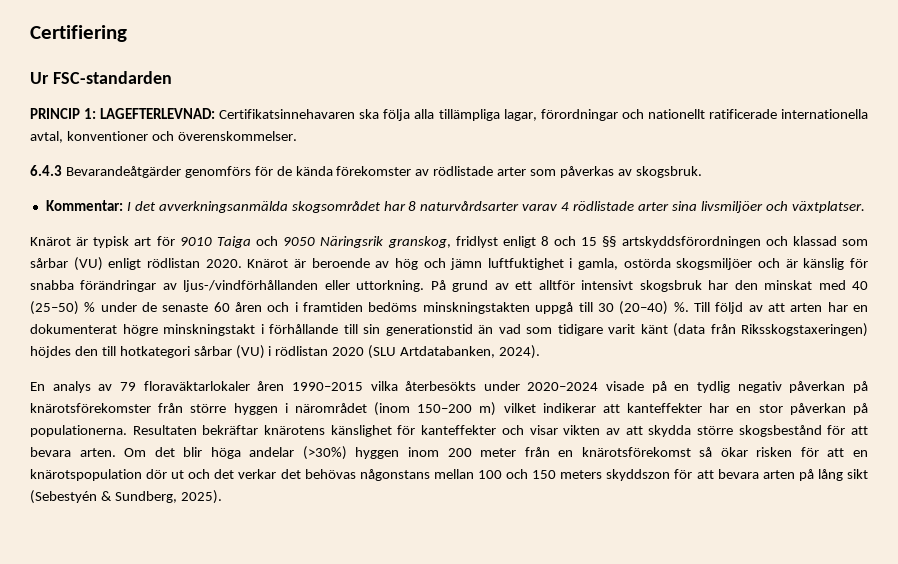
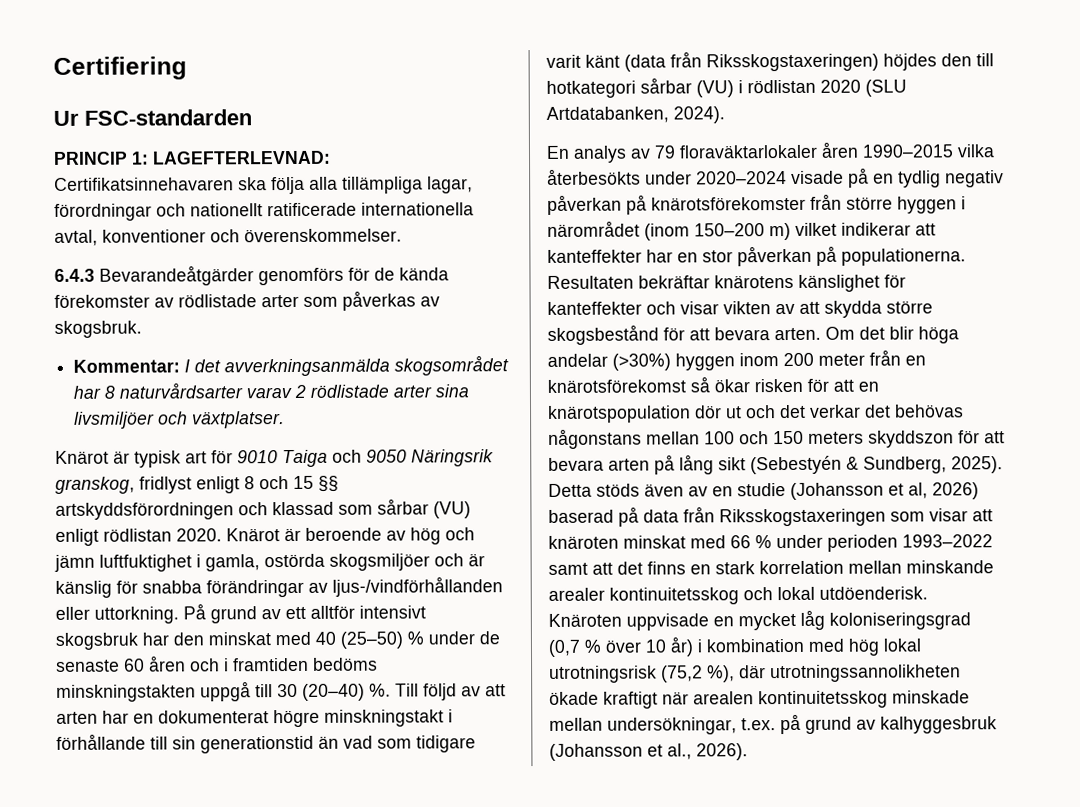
[561,202,570,211] 4 -> [294,384,307,398] 2
(222, 497) none -> [548,482,979,500] [548,506,993,527] [548,534,993,552] [548,560,994,575] [548,586,928,605] [548,609,971,631] [548,636,921,657] [549,664,961,683] [549,690,970,709] [549,713,997,735] [549,743,748,761] Detta stöds även av en studie (Johansson et al, 2026) baserad på data från Riksskogstaxeringen som visar att knäroten minskat med 66 % under perioden 1993–2022 samt att det finns en stark korrelation mellan minskande arealer kontinuitetsskog och lokal utdöenderisk. Knäroten uppvisade en mycket låg koloniseringsgrad (0,7 % över 10 år) i kombination med hög lokal utrotningsrisk (75,2 %), där utrotningssannolikheten ökade kraftigt när arealen kontinuitetsskog minskade mellan undersökningar, t.ex. på grund av kalhyggesbruk (Johansson et al., 2026).

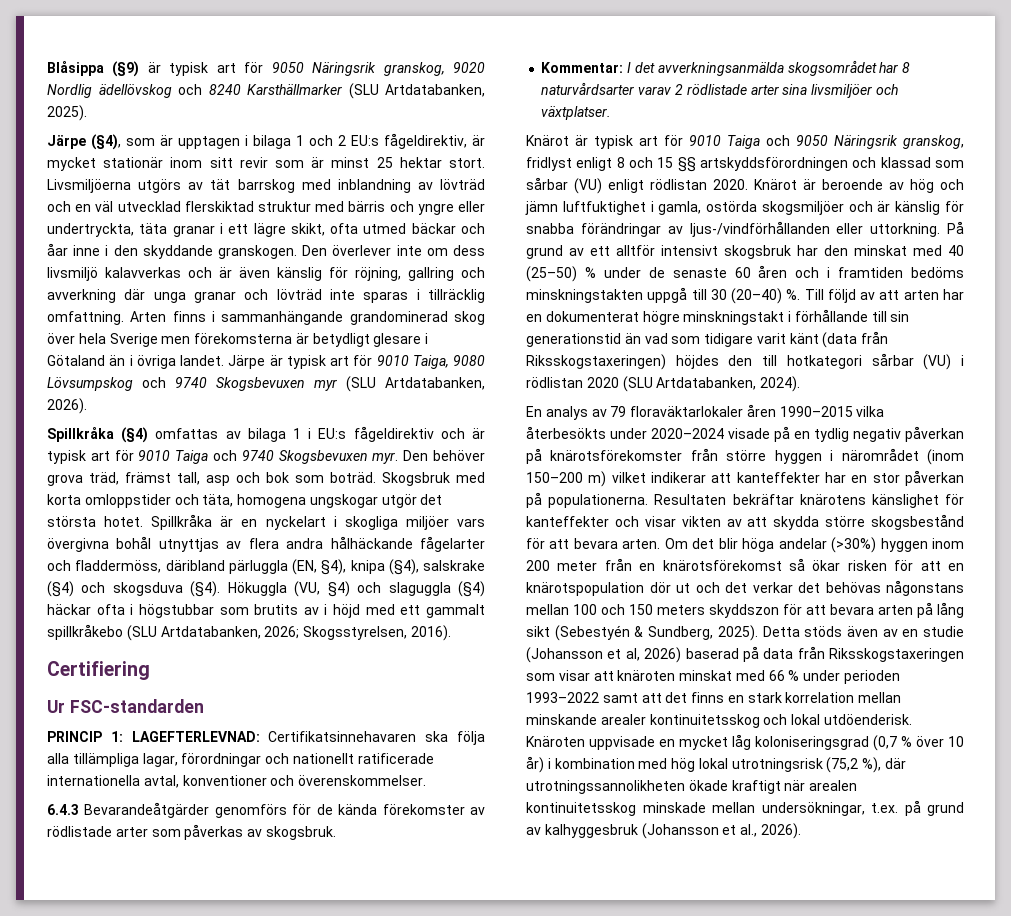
(53, 68) none -> [47,61,486,77] [47,83,485,99] [47,105,87,121] [47,133,485,150] [47,157,485,171] [47,179,485,193] [47,201,485,215] [47,223,486,237] [47,243,485,259] [47,267,485,281] [47,289,485,303] [47,311,485,325] [47,333,429,347] [47,355,485,369] [47,376,485,392] [47,398,87,414] [47,426,485,443] [47,450,486,464] [47,472,485,486] [47,494,443,508] [47,514,485,530] [47,536,485,552] [47,559,485,575] [47,581,486,597] [47,604,485,618] [47,624,451,641] Blåsippa (§9) är typisk art för 9050 Näringsrik granskog, 9020 Nordlig ädellövskog och 8240 Karsthällmarker (SLU Artdatabanken, 2025). // Järpe (§4), som är upptagen i bilaga 1 och 2 EU:s fågeldirektiv, är mycket stationär inom sitt revir som är minst 25 hektar stort. Livsmiljöerna utgörs av tät barrskog med inblandning av lövträd och en väl utvecklad flerskiktad struktur med bärris och yngre eller undertryckta, täta granar i ett lägre skikt, ofta utmed bäckar och åar inne i den skyddande granskogen. Den överlever inte om dess livsmiljö kalavverkas och är även känslig för röjning, gallring och avverkning där unga granar och lövträd inte sparas i tillräcklig omfattning. Arten finns i sammanhängande grandominerad skog över hela Sverige men förekomsterna är betydligt glesare i Götaland än i övriga landet. Järpe är typisk art för 9010 Taiga, 9080 Lövsumpskog och 9740 Skogsbevuxen myr (SLU Artdatabanken, 2026). // Spillkråka (§4) omfattas av bilaga 1 i EU:s fågeldirektiv och är typisk art för 9010 Taiga och 9740 Skogsbevuxen myr. Den behöver grova träd, främst tall, asp och bok som boträd. Skogsbruk med korta omloppstider och täta, homogena ungskogar utgör det största hotet. Spillkråka är en nyckelart i skogliga miljöer vars övergivna bohål utnyttjas av flera andra hålhäckande fågelarter och fladdermöss, däribland pärluggla (EN, §4), knipa (§4), salskrake (§4) och skogsduva (§4). Hökuggla (VU, §4) och slaguggla (§4) häckar ofta i högstubbar som brutits av i höjd med ett gammalt spillkråkebo (SLU Artdatabanken, 2026; Skogsstyrelsen, 2016). //

